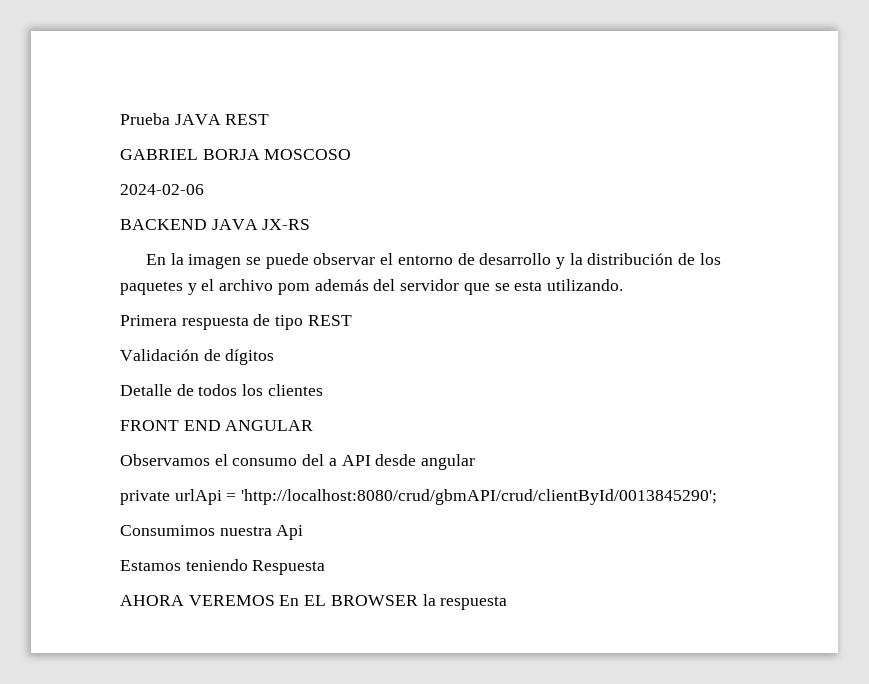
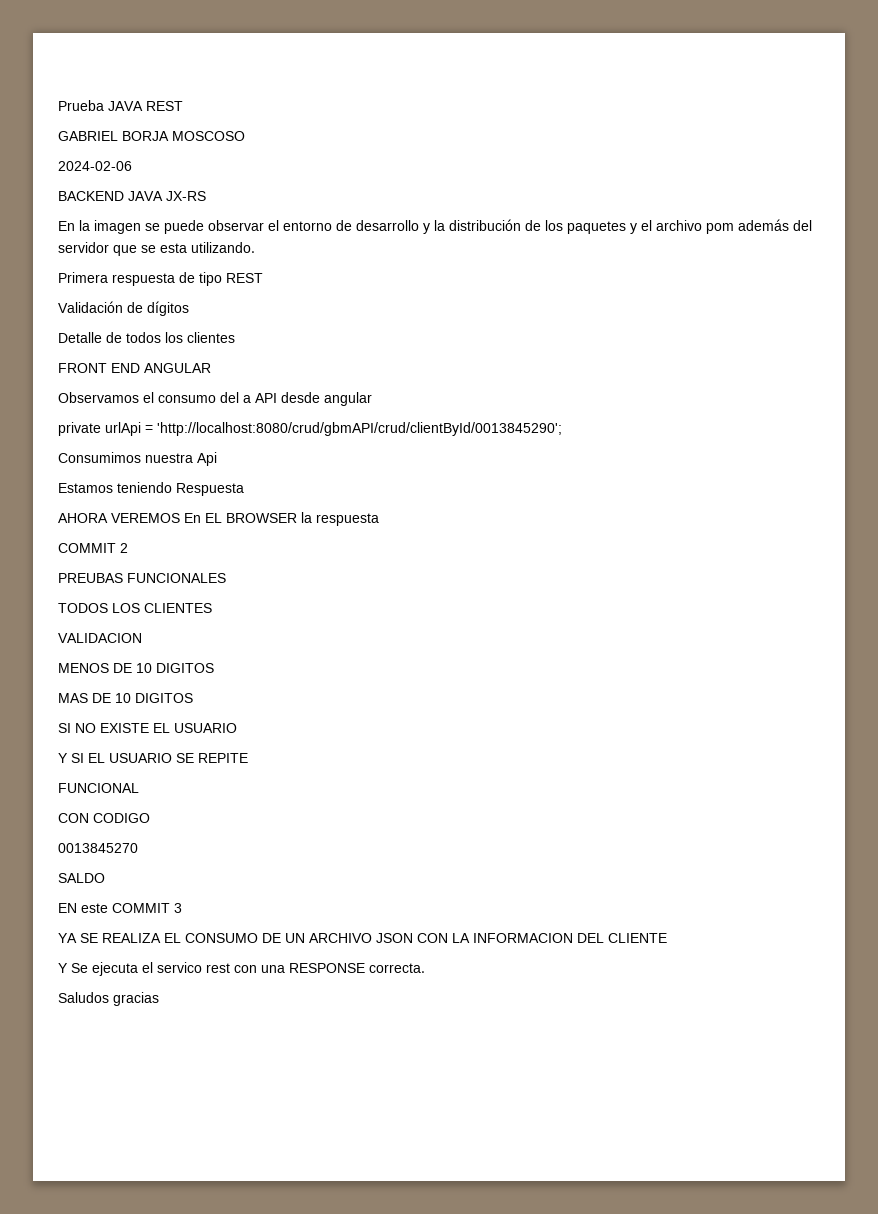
(508, 603) none -> [58,543,128,553] [58,573,226,583] [58,603,212,613] [58,633,142,643] [58,663,214,673] [58,693,193,703] [58,723,237,733] [58,753,248,763] [58,783,139,793] [58,813,150,823] [58,843,138,853] [58,873,105,883] [58,903,182,913] [58,933,667,943] [58,962,425,976] [58,992,159,1006] // COMMIT 2 // PREUBAS FUNCIONALES // TODOS LOS CLIENTES // VALIDACION // MENOS DE 10 DIGITOS // MAS DE 10 DIGITOS // SI NO EXISTE EL USUARIO // Y SI EL USUARIO SE REPITE // FUNCIONAL // CON CODIGO // 0013845270 // SALDO // EN este COMMIT 3 // YA SE REALIZA EL CONSUMO DE UN ARCHIVO JSON CON LA INFORMACION DEL CLIENTE // Y Se ejecuta el servico rest con una RESPONSE correcta. // Saludos gracias

